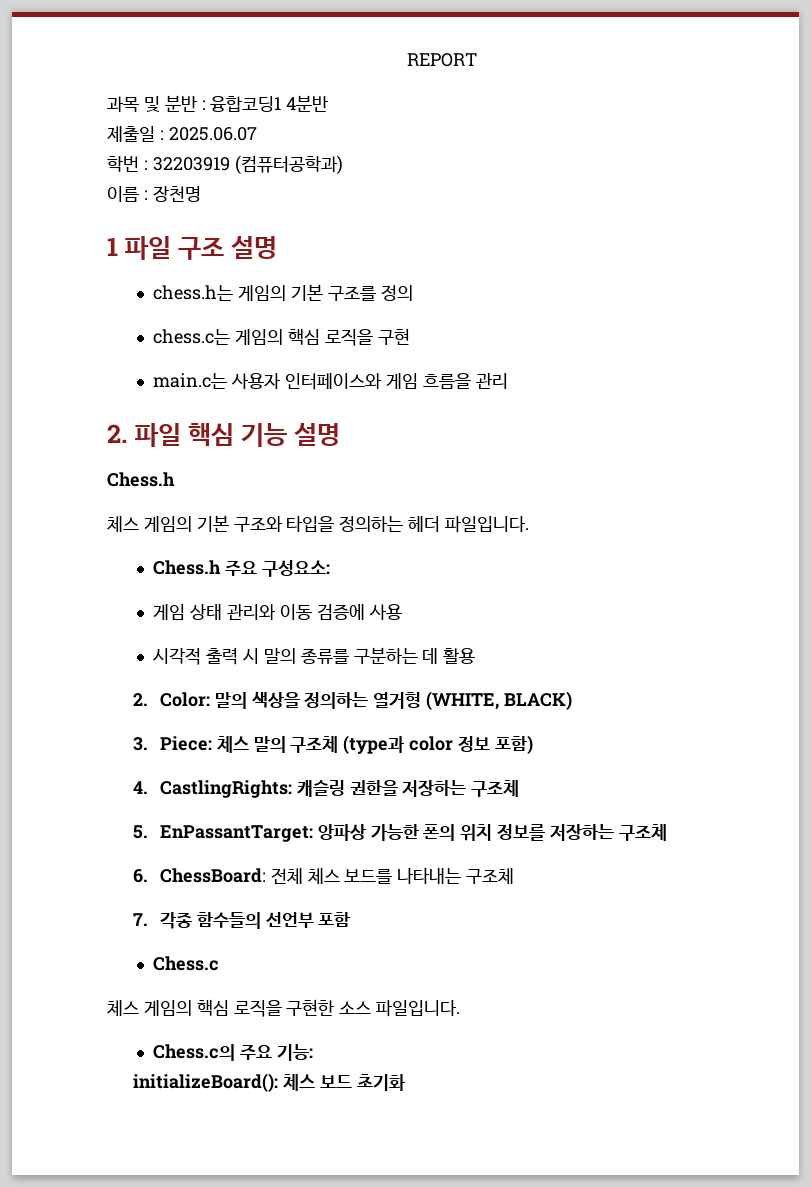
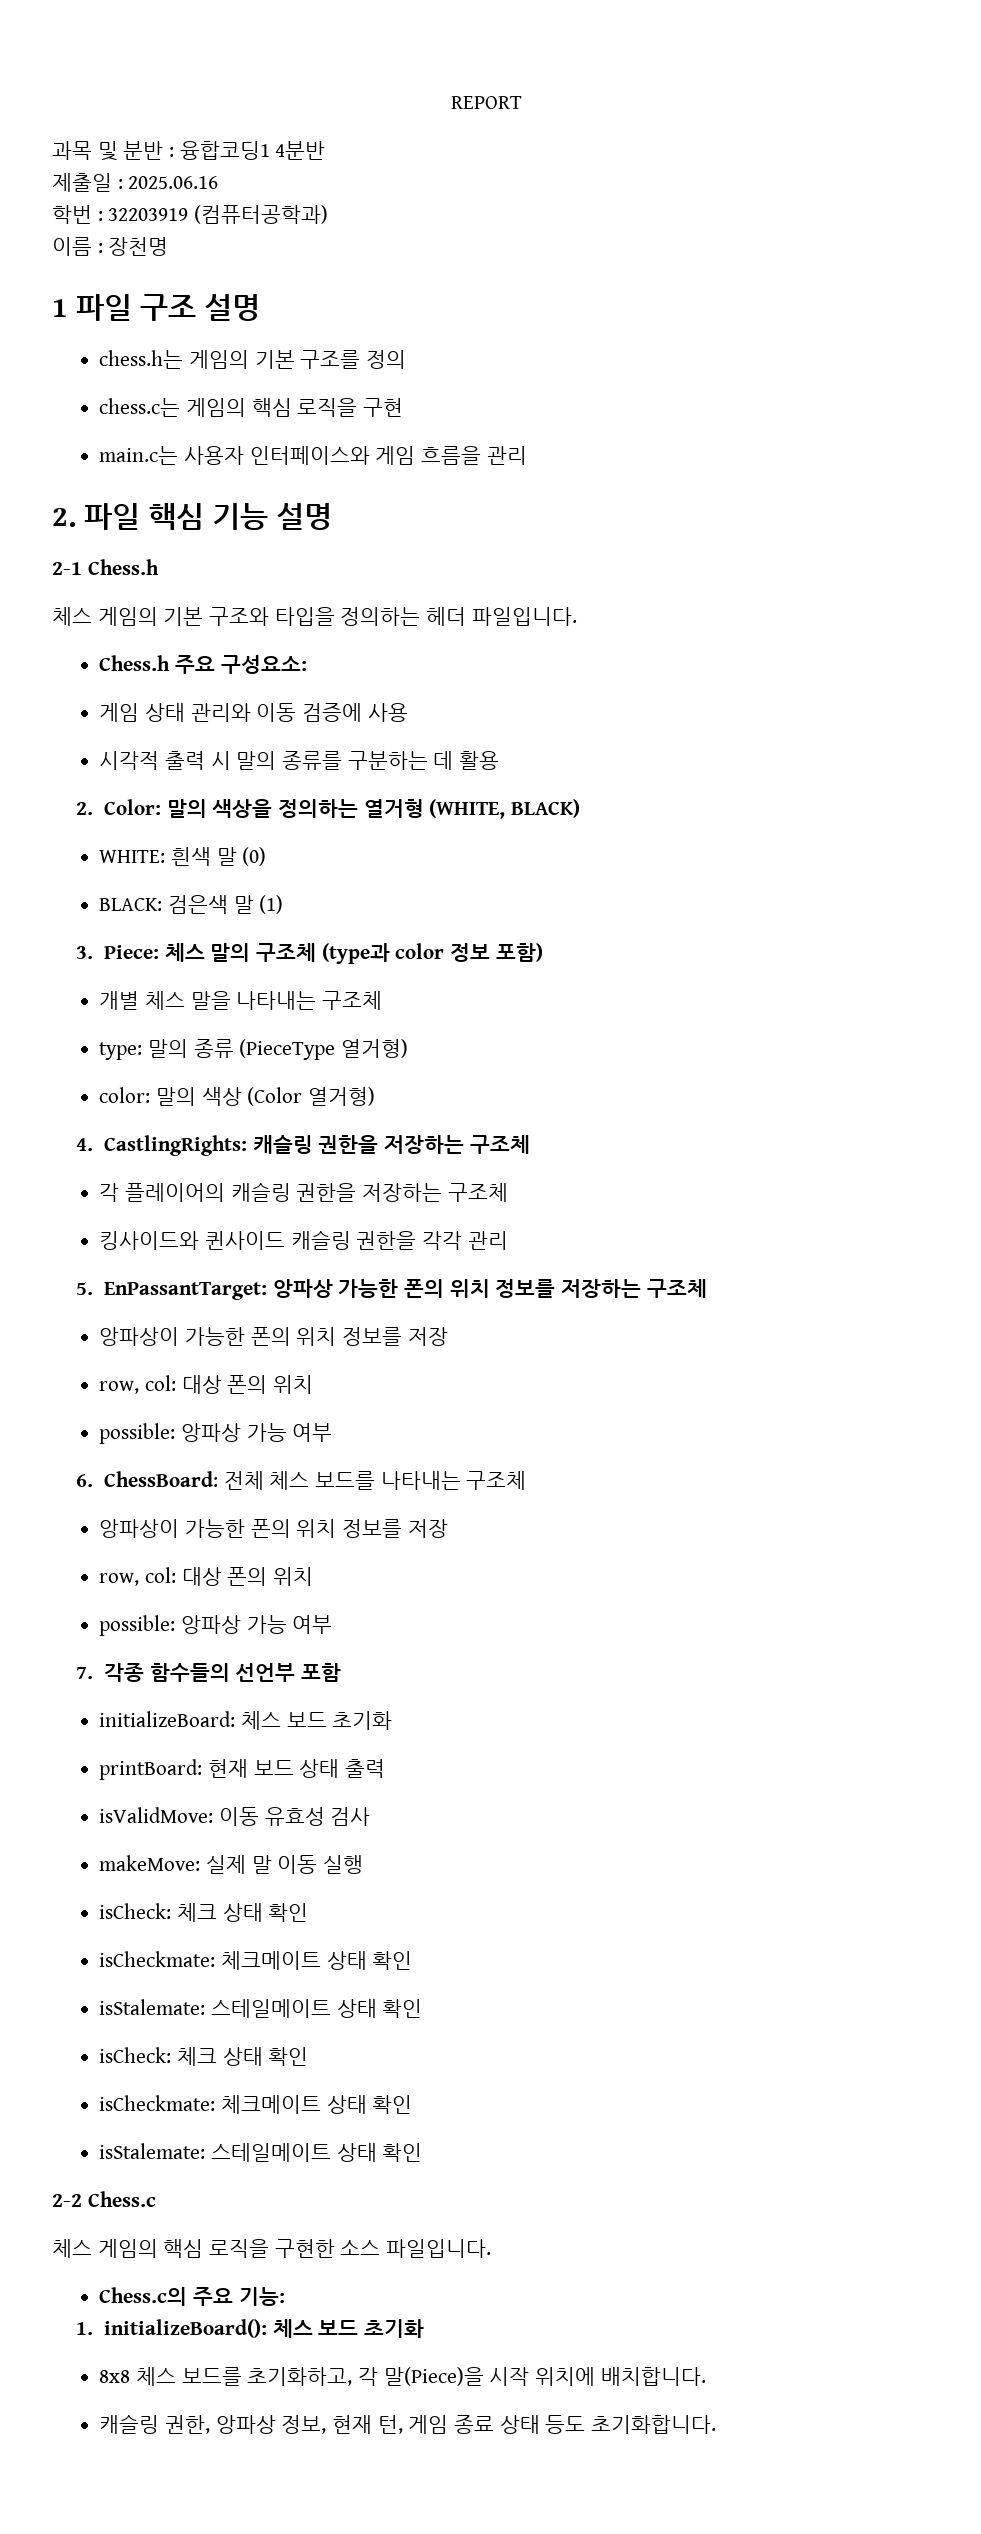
[168,127,257,141] 2025.06.07 -> [128,176,219,189] 2025.06.16
(340, 434) none -> [52,562,82,575] 2-1
(573, 700) none -> [99,847,267,866] [99,895,284,914] // WHITE: 흰색 말 (0) // BLACK: 검은색 말 (1)
(533, 744) none -> [99,991,383,1010] [99,1039,409,1060] [99,1087,376,1106] // 개별 체스 말을 나타내는 구조체 // type: 말의 종류 (PieceType 열거형) // color: 말의 색상 (Color 열거형)
(520, 788) none -> [99,1182,508,1202] [99,1230,508,1250] // 각 플레이어의 캐슬링 권한을 저장하는 구조체 // 킹사이드와 퀸사이드 캐슬링 권한을 각각 관리
(667, 832) none -> [99,1327,448,1346] [99,1375,314,1394] [99,1423,333,1444] // 앙파상이 가능한 폰의 위치 정보를 저장 // row, col: 대상 폰의 위치 // possible: 앙파상 가능 여부
(515, 876) none -> [99,1519,448,1538] [99,1567,314,1586] [99,1615,333,1636] // 앙파상이 가능한 폰의 위치 정보를 저장 // row, col: 대상 폰의 위치 // possible: 앙파상 가능 여부
(351, 919) none -> [99,1711,393,1730] [99,1759,386,1780] [99,1807,371,1826] [99,1855,364,1874] [99,1903,309,1922] [99,1951,413,1970] [99,1999,423,2018] [99,2047,309,2066] [99,2095,413,2114] [99,2143,423,2162] [52,2194,82,2207] initializeBoard: 체스 보드 초기화 // printBoard: 현재 보드 상태 출력 // isValidMove: 이동 유효성 검사 // makeMove: 실제 말 이동 실행 // isCheck: 체크 상태 확인 // isCheckmate: 체크메이트 상태 확인 // isStalemate: 스테일메이트 상태 확인 // isCheck: 체크 상태 확인 // isCheckmate: 체크메이트 상태 확인 // isStalemate: 스테일메이트 상태 확인 // 2-2
(313, 1052) none -> [76,2322,94,2335] 1.
(406, 1082) none -> [99,2367,706,2386] [99,2414,717,2434] // 8x8 체스 보드를 초기화하고, 각 말(Piece)을 시작 위치에 배치합니다. // 캐슬링 권한, 앙파상 정보, 현재 턴, 게임 종료 상태 등도 초기화합니다.

